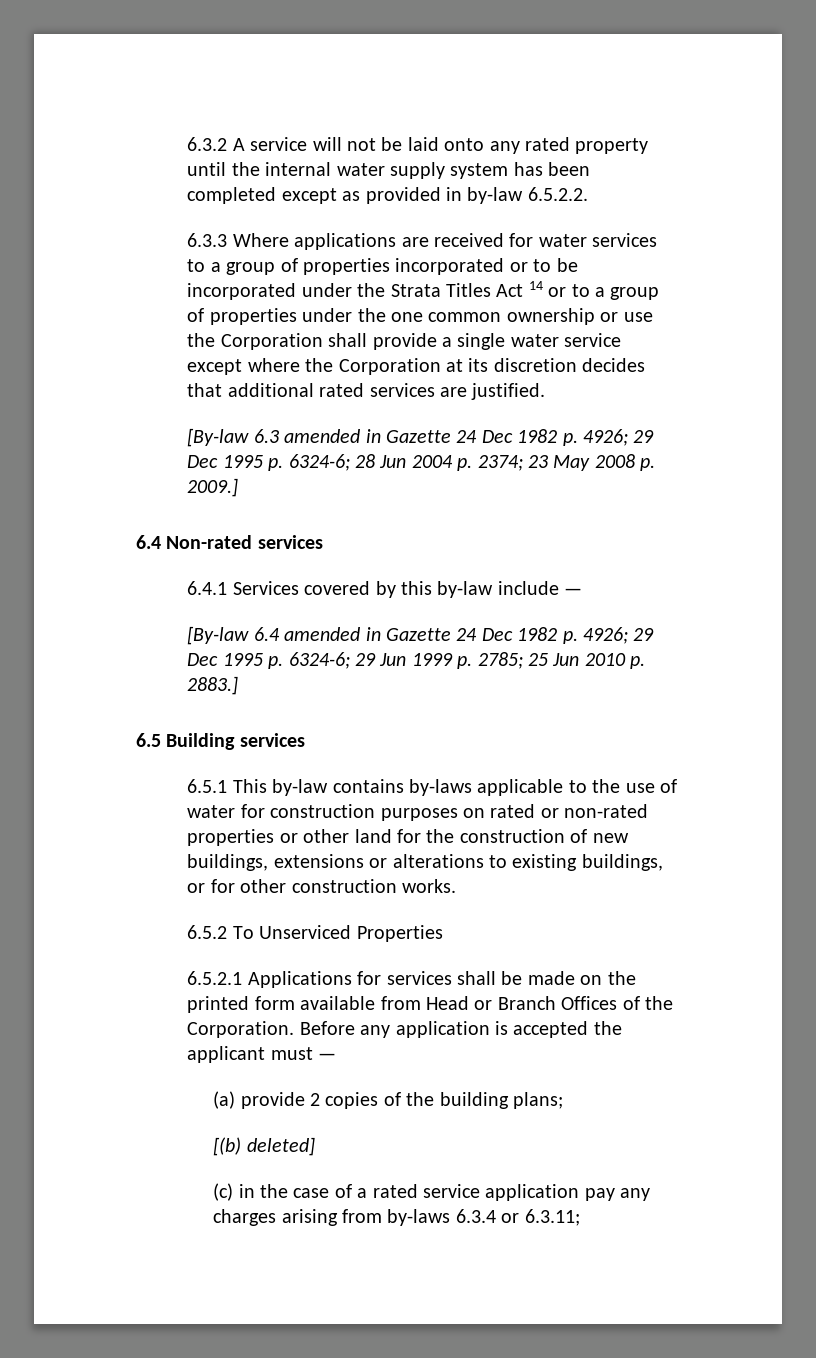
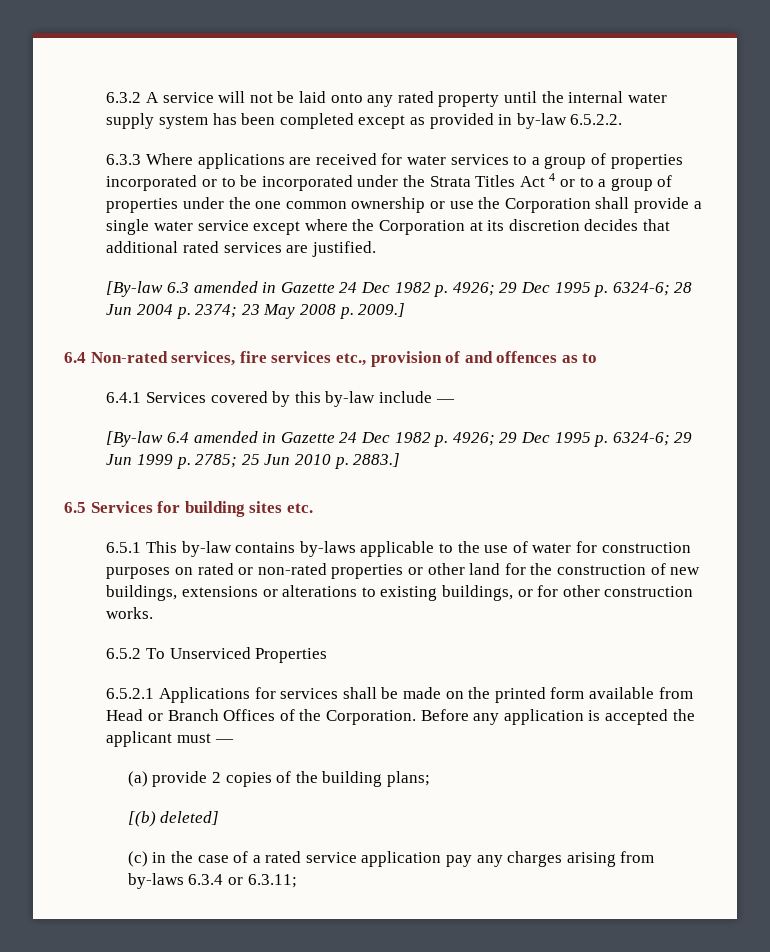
[528,281,543,290] 14 -> [549,173,556,181] 4
[257,535,323,549] services -> [171,351,598,367] services, fire services etc., provision of and offences as to
[166,733,305,750] Building services -> [90,501,313,517] Services for building sites etc.

